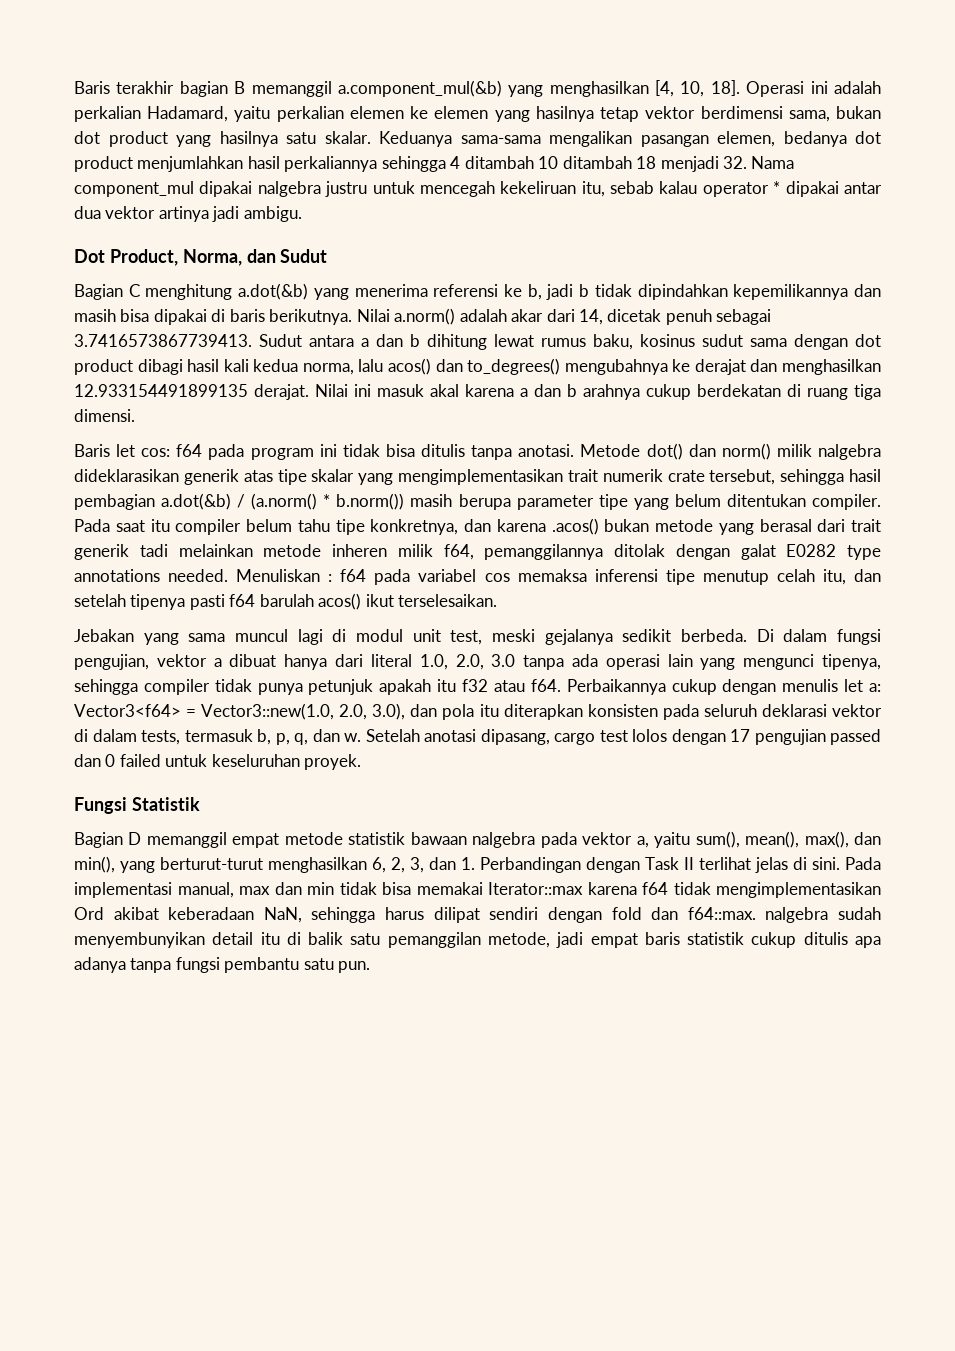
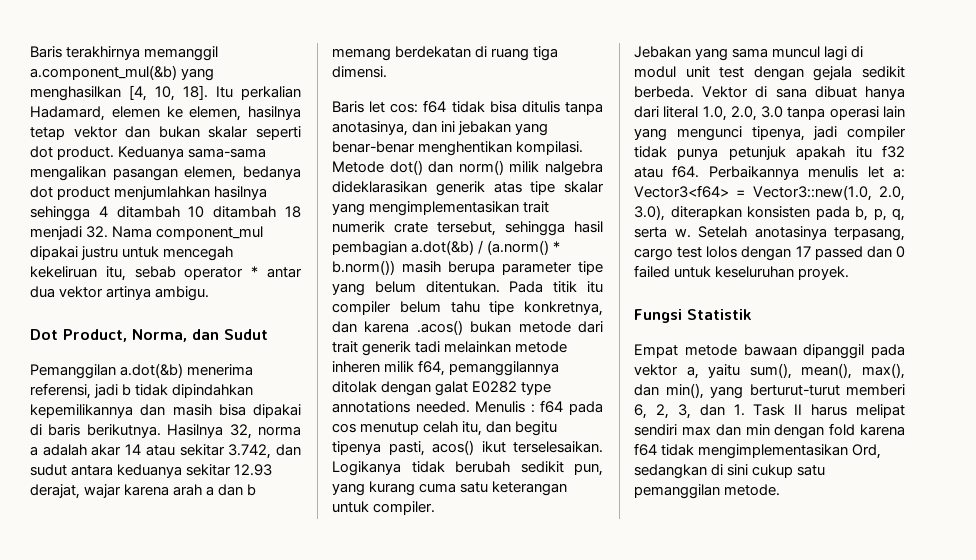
[74,81,246,97] Baris terakhir bagian B -> [30,46,141,60] Baris terakhirnya
[746,81,881,97] [74,106,882,122] [74,131,371,147] Operasi ini adalah perkalian Hadamard, yaitu perkalian elemen ke elemen yang hasilnya tetap vektor berdimensi sama, bukan dot product yang hasilnya satu skalar. -> [216,86,301,100] [30,106,301,121] [30,126,301,140] [30,146,115,160] Itu perkalian Hadamard, elemen ke elemen, hasilnya tetap vektor dan bukan skalar seperti dot product.
[247,156,378,172] hasil perkaliannya -> [214,186,268,200] hasilnya
[257,181,321,197] nalgebra -> (78, 253) none
[659,181,698,194] kalau -> (176, 272) none
[785,181,839,197] dipakai -> (259, 271) none
[212,206,240,222] jadi -> (152, 293) none
[74,283,542,300] Bagian C menghitung a.dot(&b) yang menerima referensi ke b, -> [30,363,254,379] [30,383,91,399] Pemanggilan a.dot(&b) menerima referensi,
[356,308,772,325] [74,334,881,350] [74,358,881,375] [74,384,691,400] Nilai a.norm() adalah akar dari 14, dicetak penuh sebagai 3.7416573867739413. Sudut antara a dan b dihitung lewat rumus baku, kosinus sudut sama dengan dot product dibagi hasil kali kedua norma, lalu acos() dan to_degrees() mengubahnya ke derajat dan menghasilkan 12.933154491899135 derajat. Nilai ini masuk akal karena a dan b arahnya cukup -> [167,424,301,439] [30,444,302,459] [30,464,273,478] [30,484,257,499] [332,48,391,61] Hasilnya 32, norma a adalah akar 14 atau sekitar 3.742, dan sudut antara keduanya sekitar 12.93 derajat, wajar karena arah a dan b memang
[208,444,337,460] pada program ini -> (447, 106) none
[518,444,575,457] anotasi. -> [332,121,549,136] [332,141,584,156] anotasinya, dan ini jebakan yang benar-benar menghentikan kompilasi.
[726,494,882,510] [74,519,145,532] ditentukan compiler. Pada saat -> [425,281,578,293] ditentukan. Pada titik
[718,519,812,535] yang berasal -> (571, 327) none
[236,569,321,582] Menuliskan -> [475,401,526,413] Menulis
[418,569,881,585] [74,593,498,610] variabel cos memaksa inferensi tipe menutup celah itu, dan setelah tipenya pasti f64 barulah acos() ikut terselesaikan. -> [332,421,558,436] [332,440,603,456] [332,461,603,476] [332,481,568,496] [332,501,436,515] cos menutup celah itu, dan begitu tipenya pasti, acos() ikut terselesaikan. Logikanya tidak berubah sedikit pun, yang kurang cuma satu keterangan untuk compiler.
[450,629,881,645] [74,654,222,670] test, meski gejalanya sedikit berbeda. Di dalam fungsi pengujian, vektor a -> [719,66,905,81] [634,86,807,98] test dengan gejala sedikit berbeda. Vektor di sana
[571,654,598,667] ada -> (826, 113) none
[74,679,138,695] sehingga -> [813,126,838,140] jadi
[671,679,777,695] cukup dengan -> (799, 173) none
[410,704,883,720] [74,729,253,745] dan pola itu diterapkan konsisten pada seluruh deklarasi vektor di dalam tests, termasuk -> [670,206,850,220] diterapkan konsisten pada
[312,729,340,742] dan -> [634,227,667,238] serta
[424,729,550,745] anotasi dipasang, -> [754,226,905,241] anotasinya terpasang,
[754,729,826,745] pengujian -> (811, 251) none
[74,832,536,848] Bagian D memanggil empat metode statistik bawaan nalgebra -> [634,344,865,359] Empat metode bawaan dipanggil
[268,857,367,873] menghasilkan -> [846,384,905,396] memberi
[480,857,881,873] [74,882,881,898] [74,907,882,923] [74,932,882,948] [74,957,371,973] Perbandingan dengan Task II terlihat jelas di sini. Pada implementasi manual, max dan min tidak bisa memakai Iterator::max karena f64 tidak mengimplementasikan Ord akibat keberadaan NaN, sehingga harus dilipat sendiri dengan fold dan f64::max. nalgebra sudah menyembunyikan detail itu di balik satu pemanggilan metode, jadi empat baris statistik cukup ditulis apa adanya tanpa fungsi pembantu satu pun. -> [753,404,905,418] [634,423,905,439] [634,443,882,459] [634,464,826,479] [634,484,781,499] Task II harus melipat sendiri max dan min dengan fold karena f64 tidak mengimplementasikan Ord, sedangkan di sini cukup satu pemanggilan metode.

